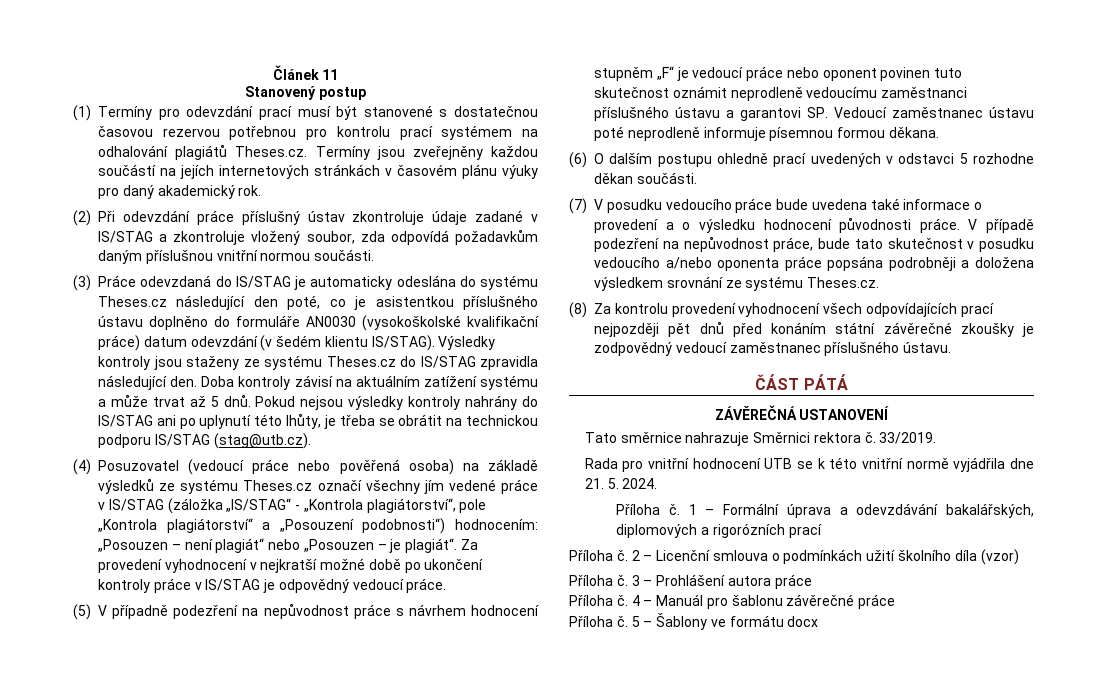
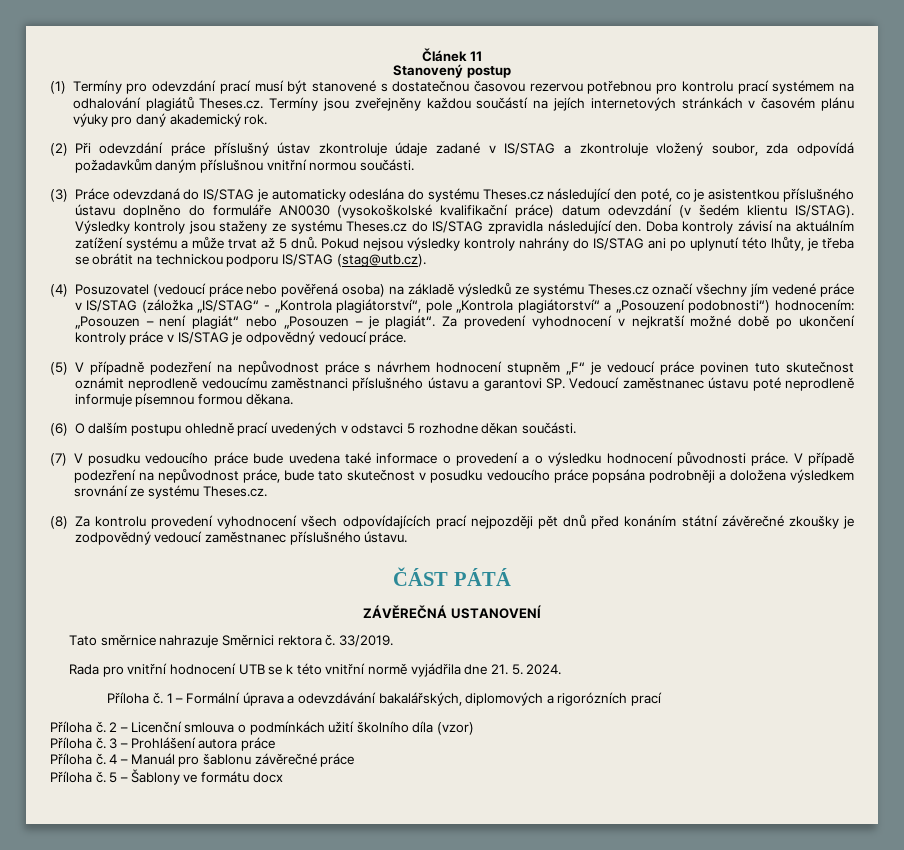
[786,67,877,81] nebo oponent -> (695, 368) none
[665,257,780,271] a/nebo oponenta -> (550, 475) none

